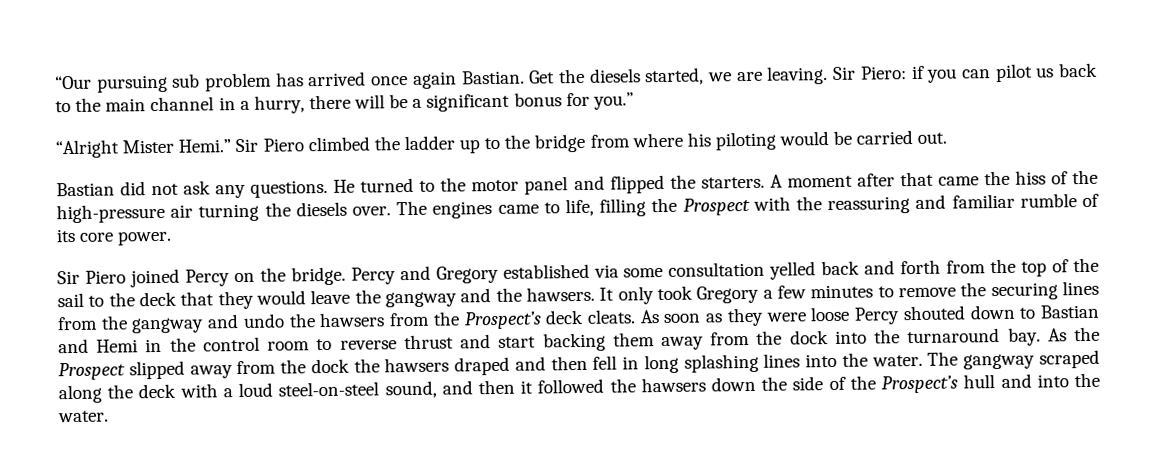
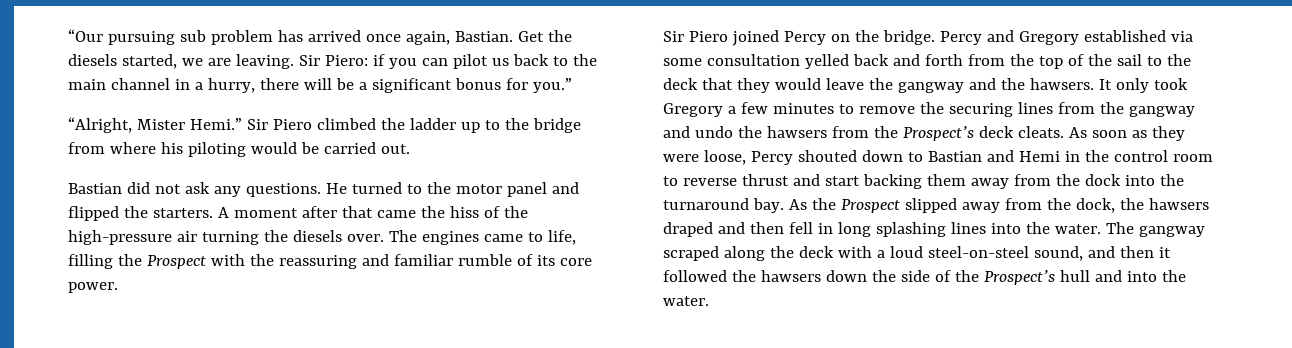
[412,71,457,89] again -> [405,31,450,45] again,
[55,139,120,159] “Alright -> [68,117,132,133] “Alright,
[810,306,851,322] loose -> [703,150,746,165] loose,
[310,358,350,374] dock -> [1075,198,1115,213] dock,

